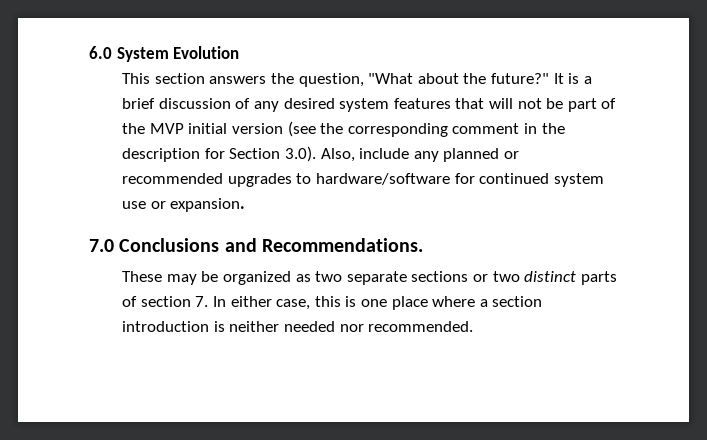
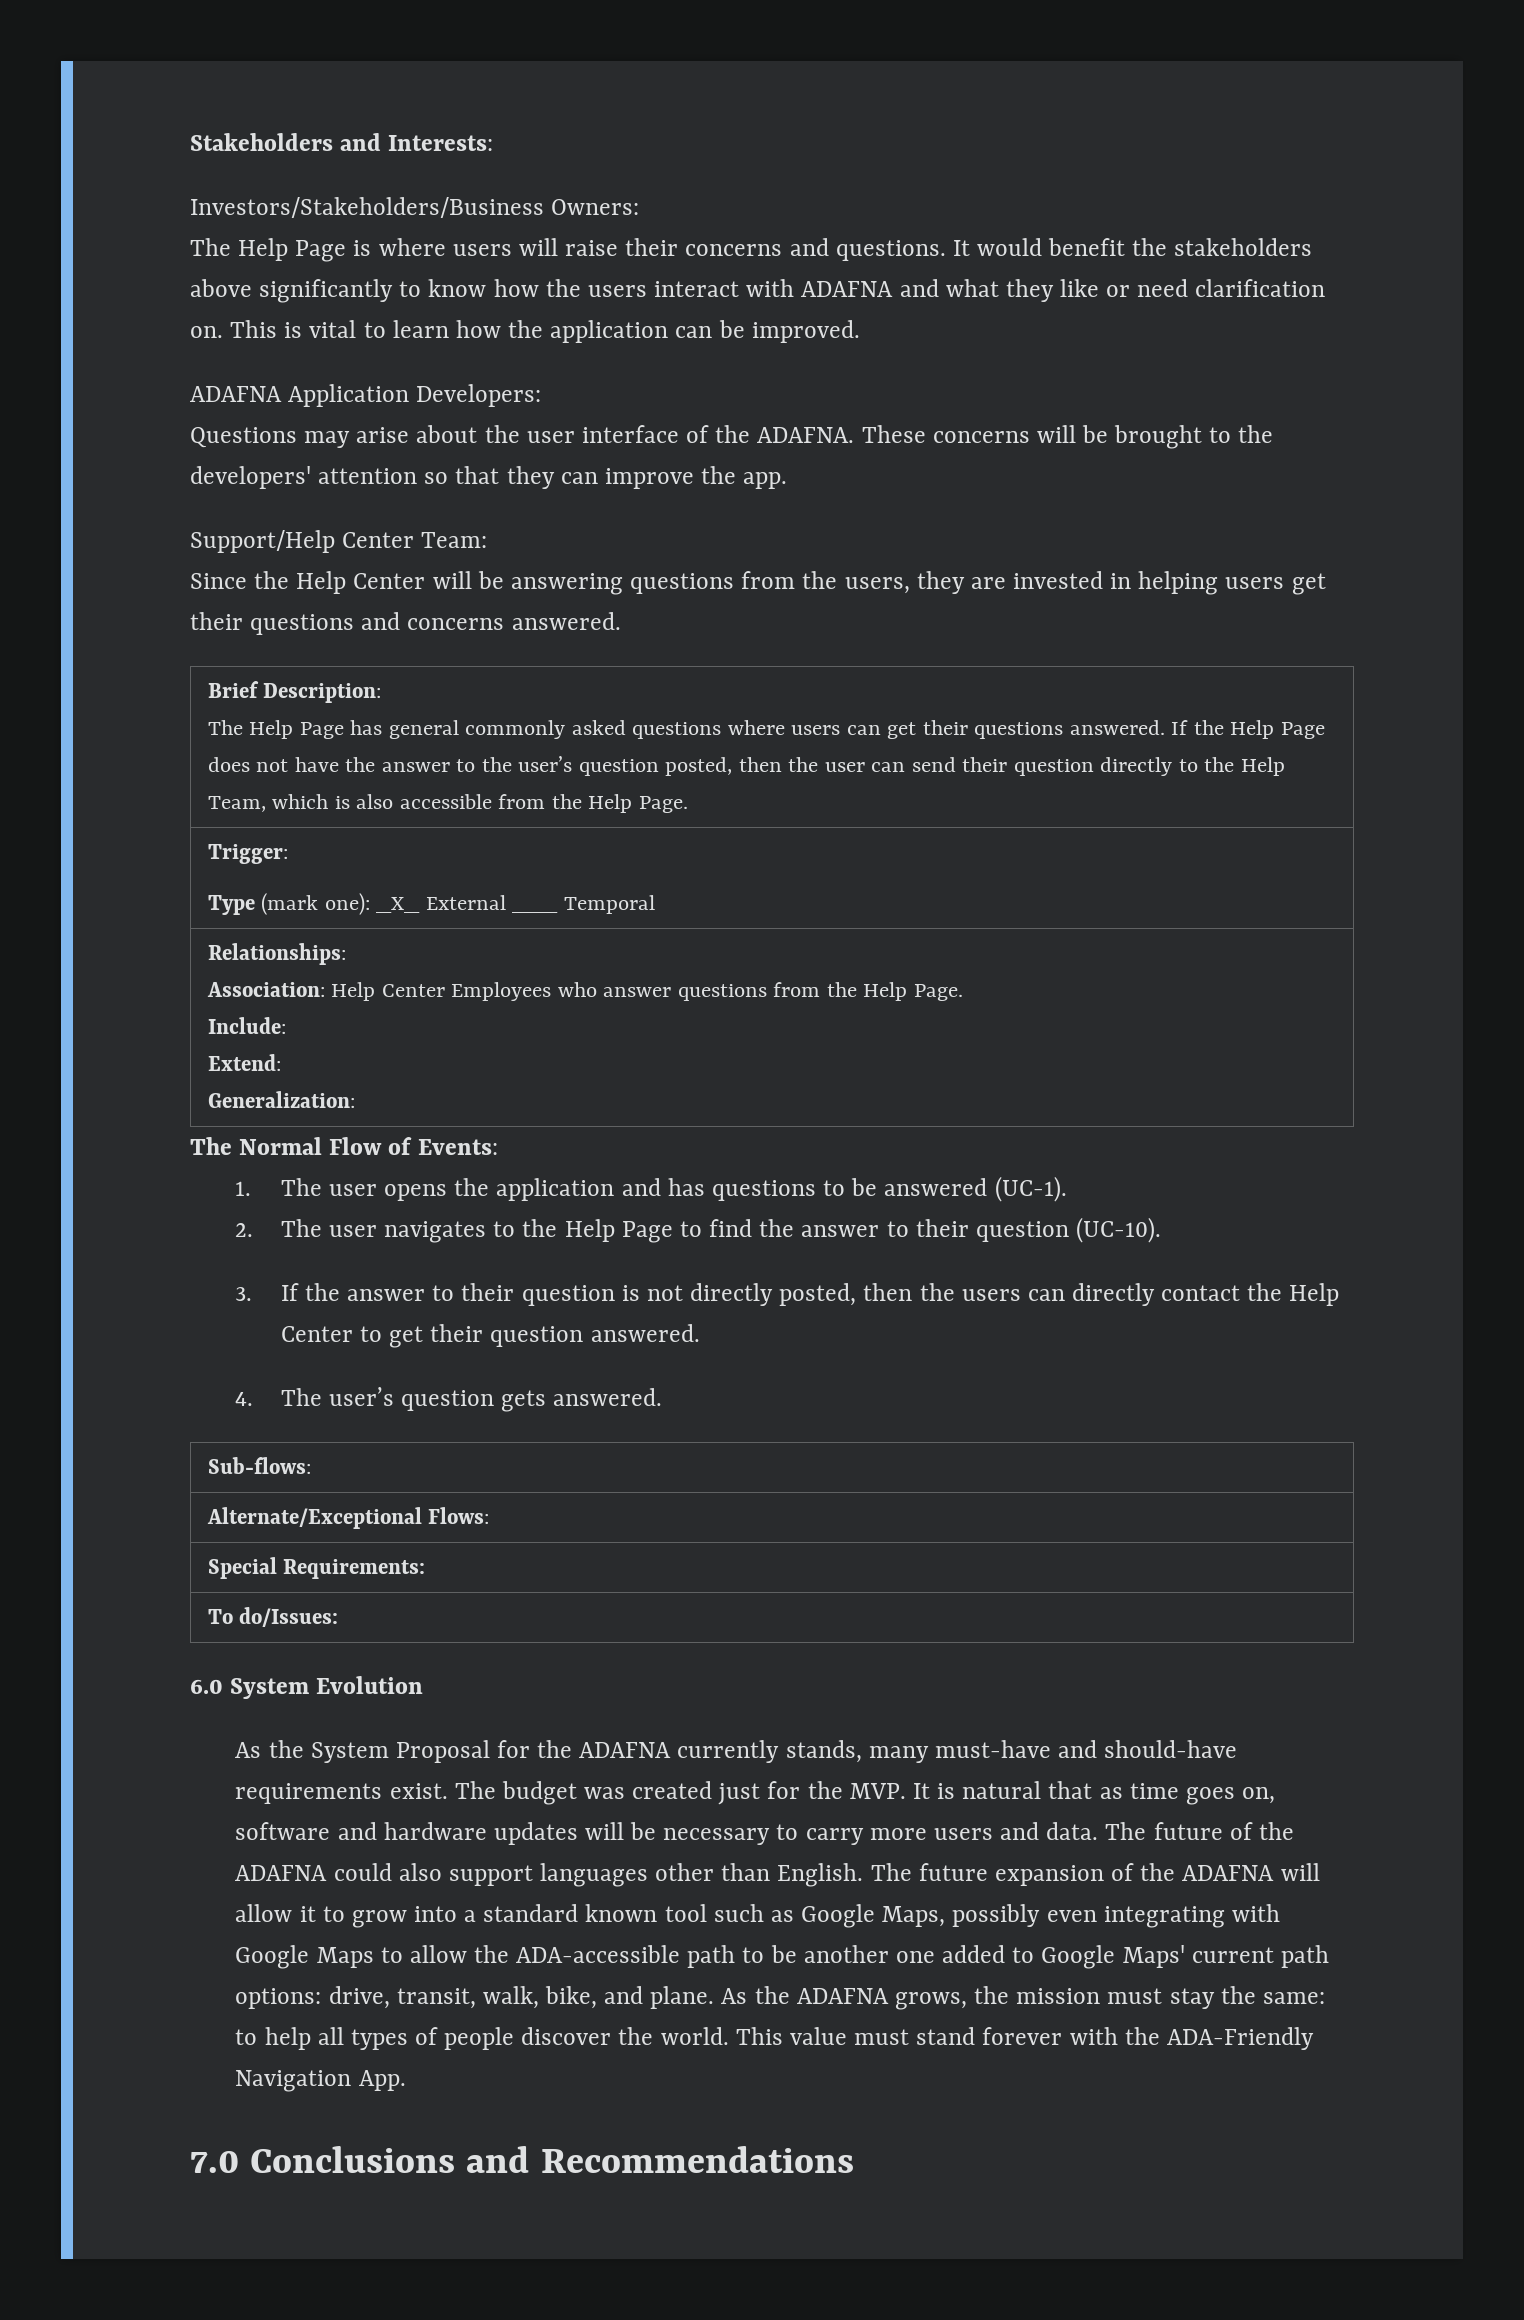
[89,46,240,62] [122,73,592,87] [122,98,617,112] [122,121,565,137] [122,146,519,162] [122,173,604,187] [122,198,246,212] [89,238,423,252] [122,271,617,285] [122,296,543,310] [122,321,474,332] 6.0 System Evolution // This section answers the question, "What about the future?" It is a brief discussion of any desired system features that will not be part of the MVP initial version (see the corresponding comment in the description for Section 3.0). Also, include any planned or recommended upgrades to hardware/software for continued system use or expansion. // 7.0 Conclusions and Recommendations. // These may be organized as two separate sections or two distinct parts of section 7. In either case, this is one place where a section introduction is neither needed nor recommended. -> [190,133,494,151] [190,197,640,218] [190,238,1313,262] [190,279,1326,303] [190,320,860,343] [190,384,542,407] [190,425,1274,449] [190,466,788,489] [190,530,488,553] [190,571,1326,595] [190,612,621,635] [207,681,382,703] [207,720,1325,739] [207,756,1285,776] [207,794,688,813] [207,844,288,864] [207,893,506,915] [512,895,655,914] [207,943,346,965] [206,982,963,1001] [207,1017,286,1034] [207,1054,281,1071] [207,1091,355,1108] [190,1137,498,1155] [235,1176,1067,1202] [235,1217,1161,1243] [235,1283,1340,1306] [280,1324,700,1348] [235,1387,663,1412] [207,1457,311,1474] [206,1507,490,1529] [207,1557,426,1579] [207,1607,339,1627] [190,1676,424,1699] [235,1740,1238,1763] [235,1781,1276,1805] [235,1822,1294,1845] [235,1863,1320,1887] [235,1904,1280,1928] [235,1945,1329,1969] [235,1986,1325,2010] [235,2027,1314,2050] [235,2070,406,2092] [190,2146,854,2173] Stakeholders and Interests: // Investors/Stakeholders/Business Owners: // The Help Page is where users will raise their concerns and questions. It would benefit the stakeholders above significantly to know how the users interact with ADAFNA and what they like or need clarification on. This is vital to learn how the application can be improved. // ADAFNA Application Developers: // Questions may arise about the user interface of the ADAFNA. These concerns will be brought to the developers' attention so that they can improve the app. // Support/Help Center Team: // Since the Help Center will be answering questions from the users, they are invested in helping users get their questions and concerns answered. // Brief Description: // The Help Page has general commonly asked questions where users can get their questions answered. If the Help Page does not have the answer to the user’s question posted, then the user can send their question directly to the Help Team, which is also accessible from the Help Page. // Trigger: // Type (mark one): _X_ External ___ Temporal // Relationships: // Association: Help Center Employees who answer questions from the Help Page. // Include: // Extend: // Generalization: // The Normal Flow of Events: // 1. The user opens the application and has questions to be answered (UC-1). // 2. The user navigates to the Help Page to find the answer to their question (UC-10). // 3. If the answer to their question is not directly posted, then the users can directly contact the Help Center to get their question answered. // 4. The user’s question gets answered. // Sub-flows: // Alternate/Exceptional Flows: // Special Requirements: // To do/Issues: // 6.0 System Evolution // As the System Proposal for the ADAFNA currently stands, many must-have and should-have requirements exist. The budget was created just for the MVP. It is natural that as time goes on, software and hardware updates will be necessary to carry more users and data. The future of the ADAFNA could also support languages other than English. The future expansion of the ADAFNA will allow it to grow into a standard known tool such as Google Maps, possibly even integrating with Google Maps to allow the ADA-accessible path to be another one added to Google Maps' current path options: drive, transit, walk, bike, and plane. As the ADAFNA grows, the mission must stay the same: to help all types of people discover the world. This value must stand forever with the ADA-Friendly Navigation App. // 7.0 Conclusions and Recommendations

